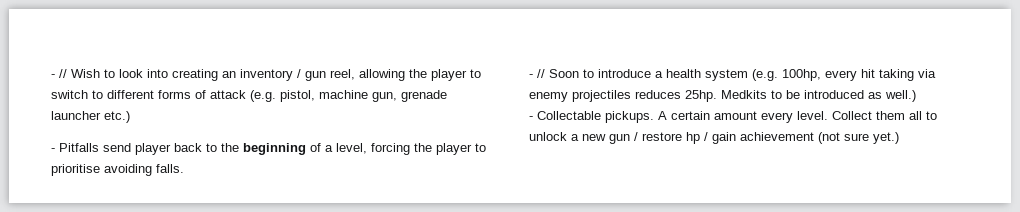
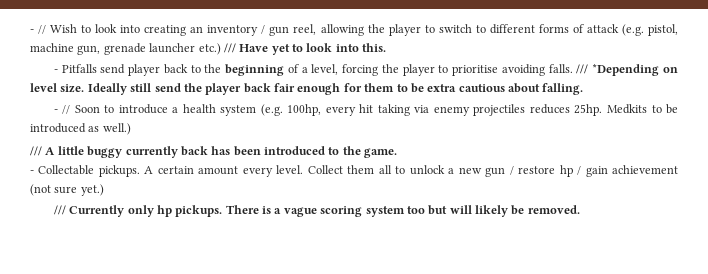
(130, 117) none -> [223,43,387,55] /// Have yet to look into this.
(184, 168) none -> [576,64,678,76] [30,83,584,95] /// *Depending on level size. Ideally still send the player back fair enough for them to be extra cautious about falling.
(916, 96) none -> [30,146,398,158] // /// A little buggy currently back has been introduced to the game.
(899, 138) none -> [53,205,580,217] // /// Currently only hp pickups. There is a vague scoring system too but will likely be removed.

